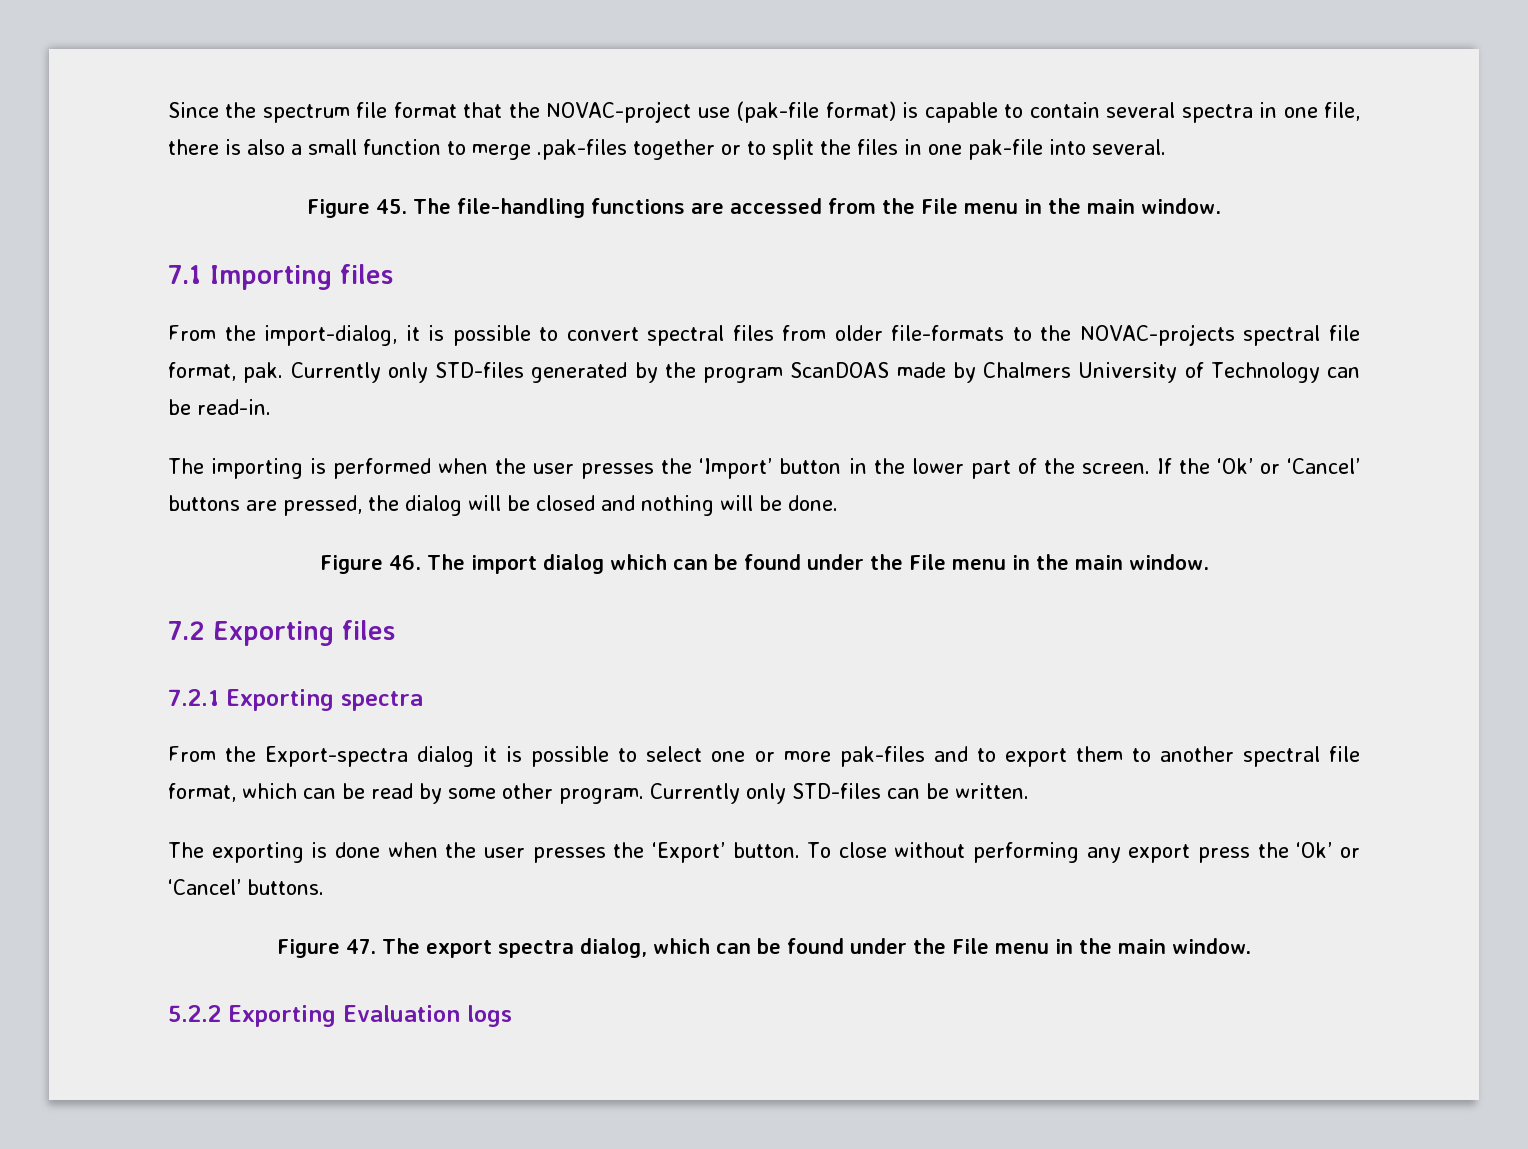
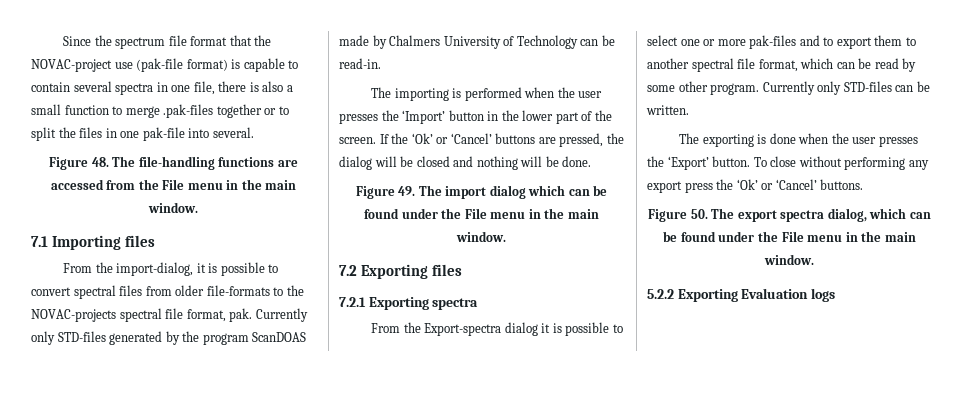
[376,199,408,214] 45. -> [91,157,109,167] 48.
[388,555,421,570] 46. -> [398,186,416,196] 49.
[345,939,376,954] 47. -> [690,209,708,219] 50.

